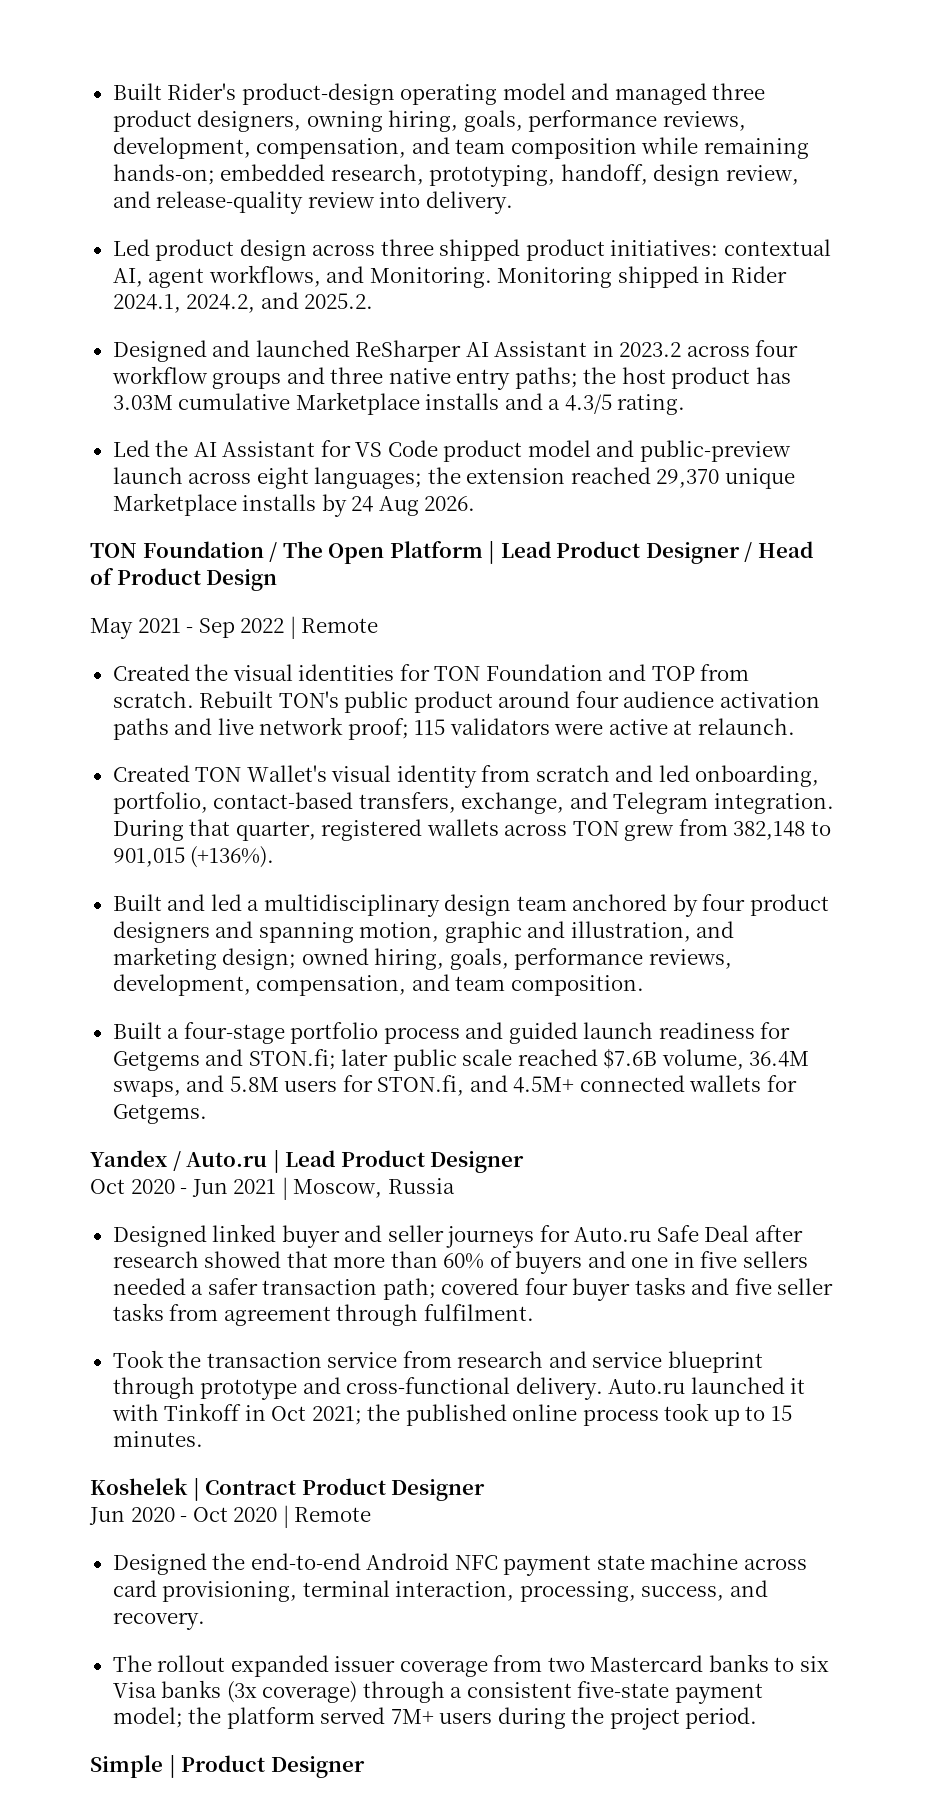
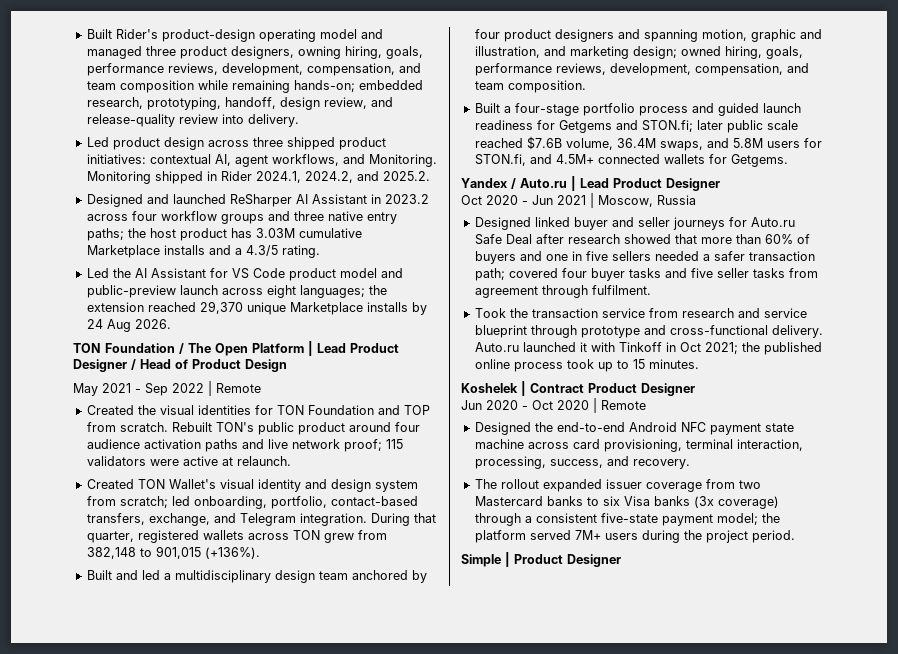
[481,765,654,782] from scratch and -> [304,479,418,492] [86,496,168,508] and design system from scratch;

